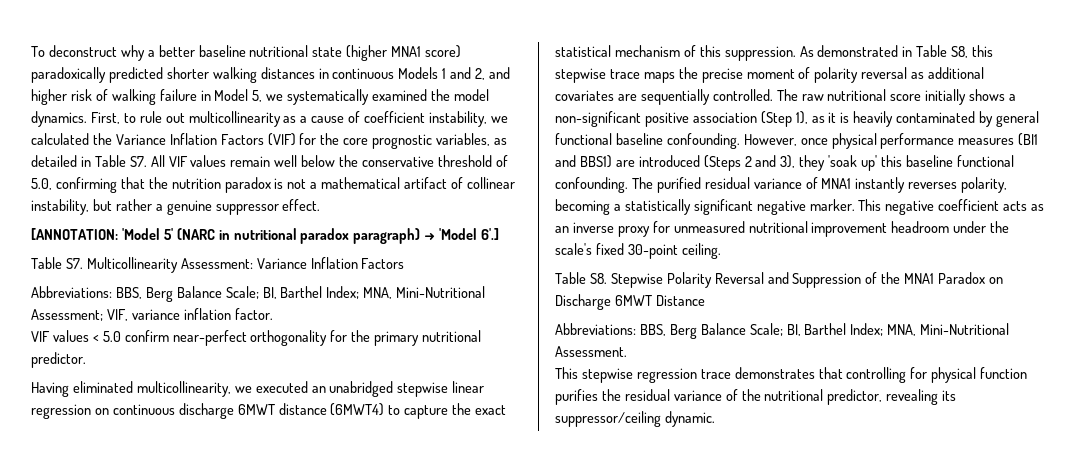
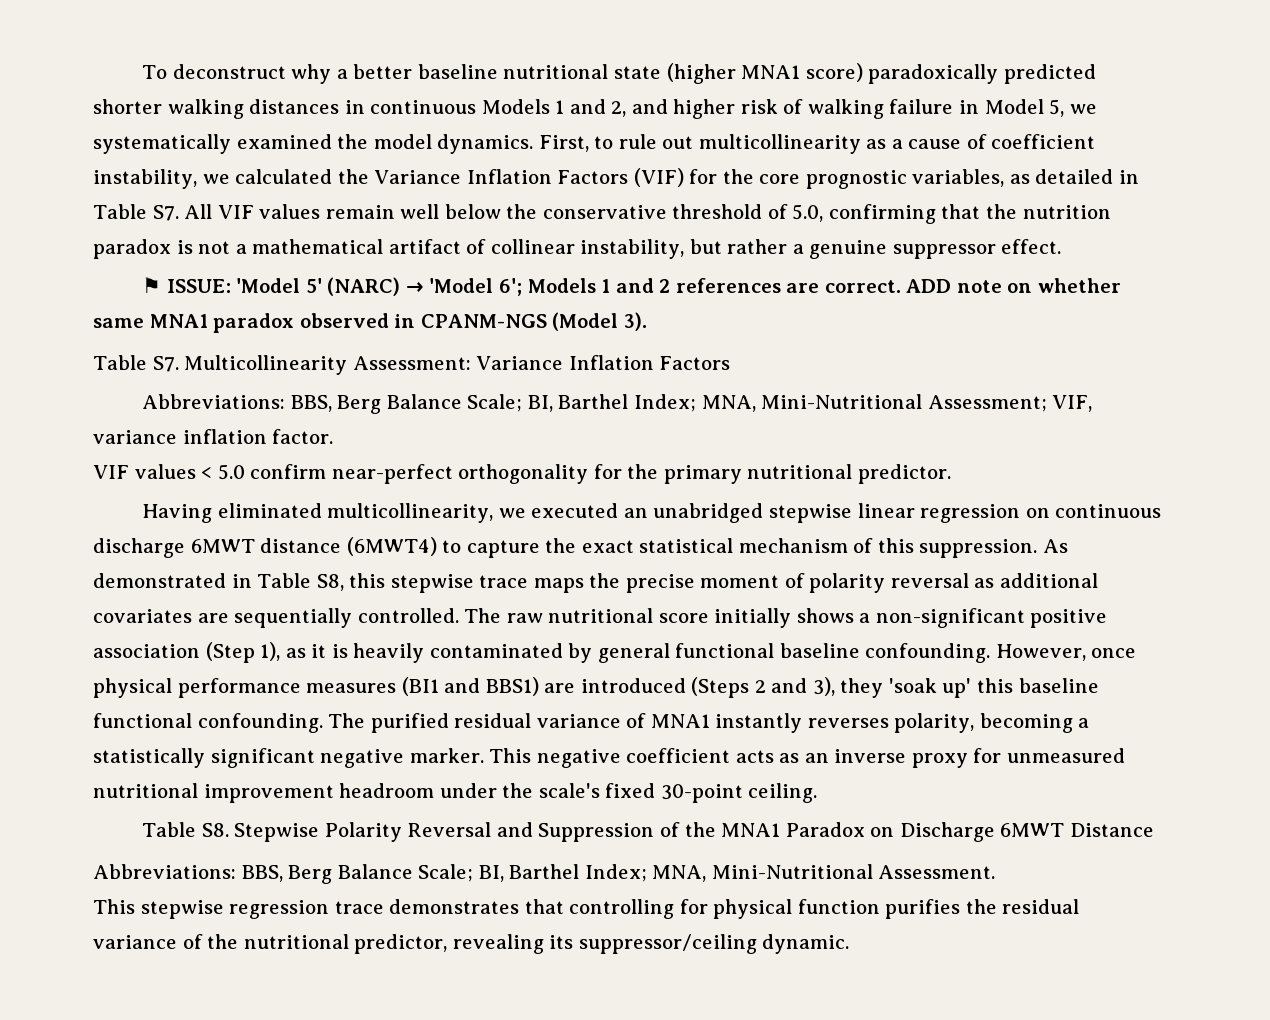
[31,228,500,244] [ANNOTATION: 'Model 5' (NARC in nutritional paradox paragraph) → 'Model 6'.] -> [142,277,1121,296] [93,312,647,333] ⚑ ISSUE: 'Model 5' (NARC) → 'Model 6'; Models 1 and 2 references are correct. ADD note on whether same MNA1 paradox observed in CPANM-NGS (Model 3).

